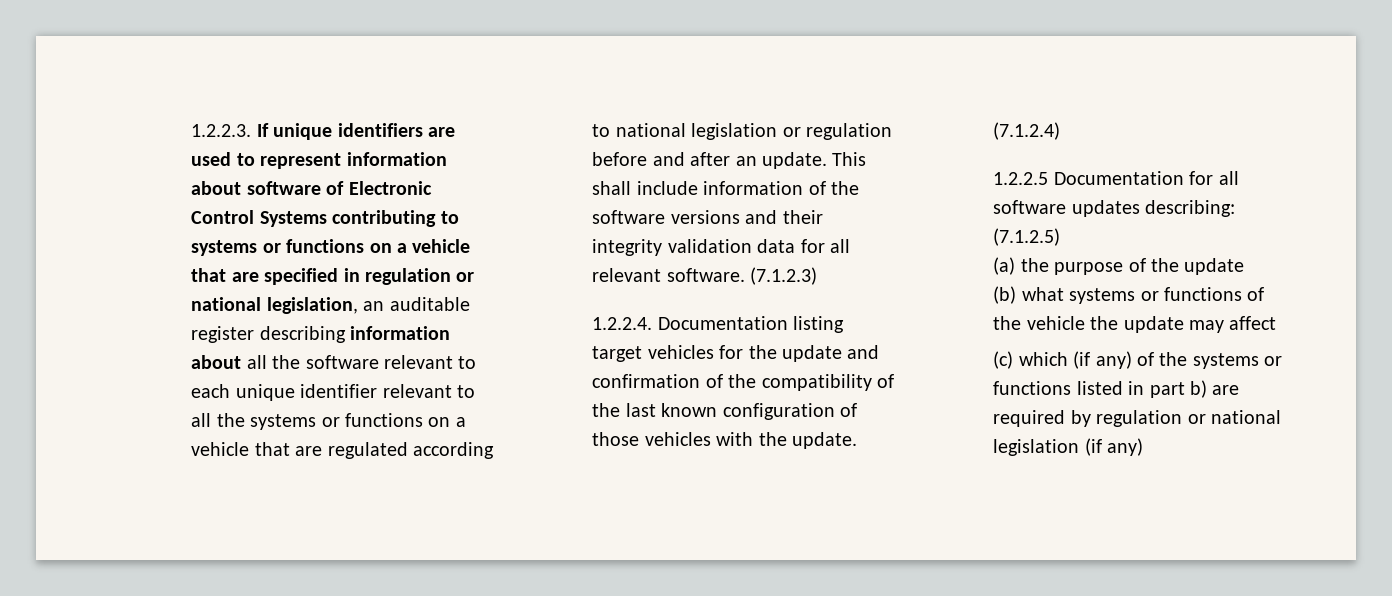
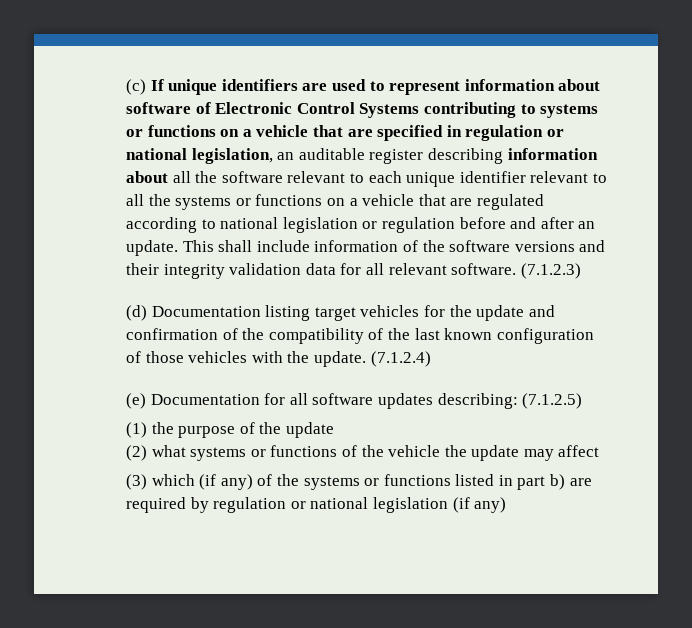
[191,124,252,137] 1.2.2.3. -> [125,79,146,95] (c)
[592,317,653,330] 1.2.2.4. -> [125,305,147,321] (d)
[993,172,1049,185] 1.2.2.5 -> [125,393,146,409] (e)
[993,257,1016,275] (a) -> [125,422,147,438] (1)
[993,286,1017,304] (b) -> [125,445,147,461] (2)
[993,351,1014,369] (c) -> [125,474,147,490] (3)

